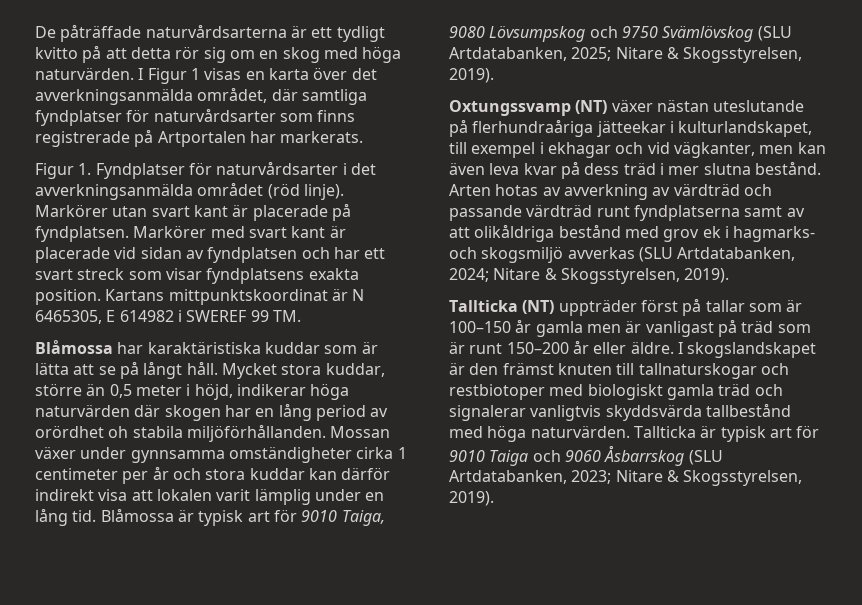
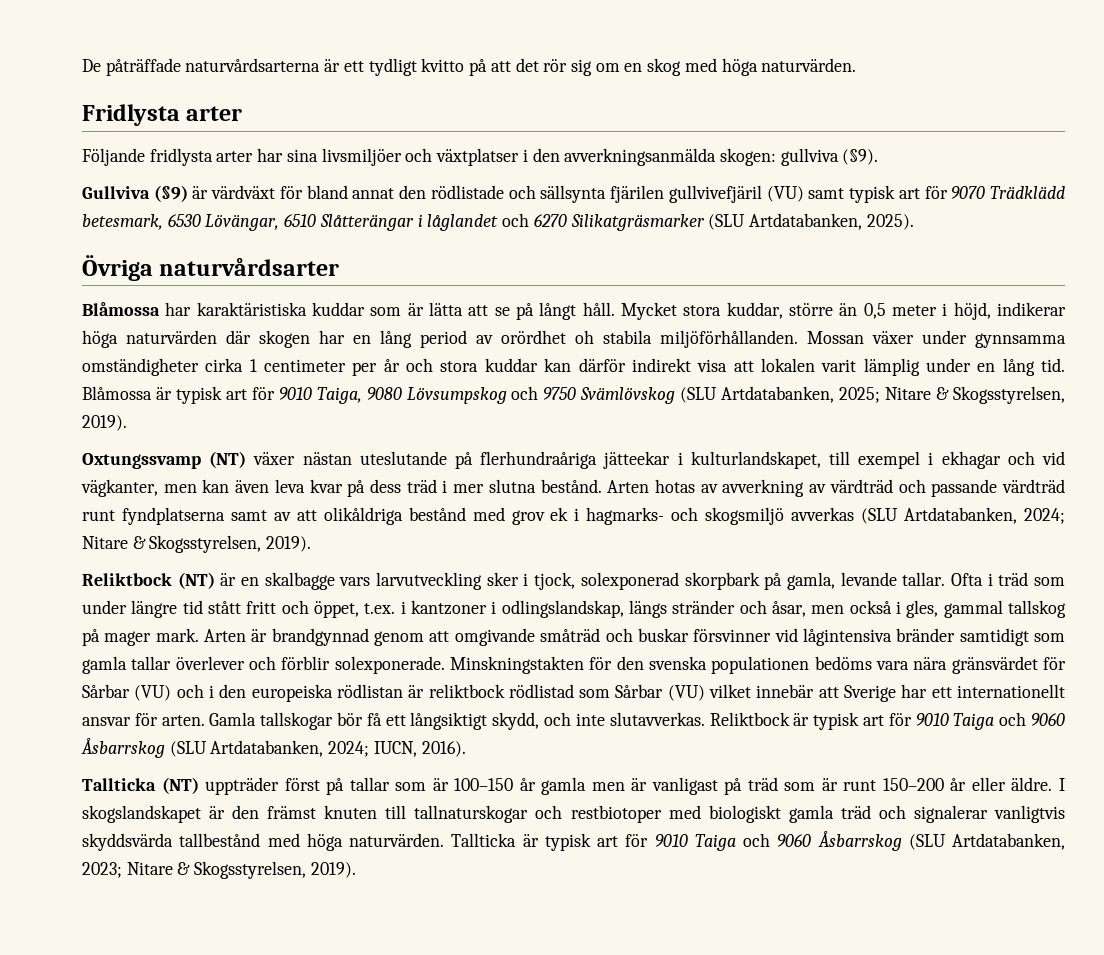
[130,47,171,59] detta -> [515,58,539,72] det
[138,67,377,84] [35,87,367,105] [35,108,356,126] [35,129,364,147] [35,161,376,179] [35,182,344,200] [35,203,351,221] [35,225,346,242] [35,247,386,263] [35,268,359,284] [35,288,365,305] [35,310,301,324] I Figur 1 visas en karta över det avverkningsanmälda området, där samtliga fyndplatser för naturvårdsarter som finns registrerade på Artportalen har markerats. // Figur 1. Fyndplatser för naturvårdsarter i det avverkningsanmälda området (röd linje). Markörer utan svart kant är placerade på fyndplatsen. Markörer med svart kant är placerade vid sidan av fyndplatsen och har ett svart streck som visar fyndplatsens exakta position. Kartans mittpunktskoordinat är N 6465305, E 614982 i SWEREF 99 TM. -> [82,104,243,126] [82,148,879,166] [82,185,1065,203] [82,213,914,231] [82,255,340,281] // Fridlysta arter // Följande fridlysta arter har sina livsmiljöer och växtplatser i den avverkningsanmälda skogen: gullviva (§9). // Gullviva (§9) är värdväxt för bland annat den rödlistade och sällsynta fjärilen gullvivefjäril (VU) samt typisk art för 9070 Trädklädd betesmark, 6530 Lövängar, 6510 Slåtterängar i låglandet och 6270 Silikatgräsmarker (SLU Artdatabanken, 2025). // Övriga naturvårdsarter
(730, 275) none -> [82,572,1066,590] [82,600,1067,618] [82,628,1066,646] [82,656,1067,674] [82,684,1065,702] [82,712,1066,730] [81,738,466,758] // Reliktbock (NT) är en skalbagge vars larvutveckling sker i tjock, solexponerad skorpbark på gamla, levande tallar. Ofta i träd som under längre tid stått fritt och öppet, t.ex. i kantzoner i odlingslandskap, längs stränder och åsar, men också i gles, gammal tallskog på mager mark. Arten är brandgynnad genom att omgivande småträd och buskar försvinner vid lågintensiva bränder samtidigt som gamla tallar överlever och förblir solexponerade. Minskningstakten för den svenska populationen bedöms vara nära gränsvärdet för Sårbar (VU) och i den europeiska rödlistan är reliktbock rödlistad som Sårbar (VU) vilket innebär att Sverige har ett internationellt ansvar för arten. Gamla tallskogar bör få ett långsiktigt skydd, och inte slutavverkas. Reliktbock är typisk art för 9010 Taiga och 9060 Åsbarrskog (SLU Artdatabanken, 2024; IUCN, 2016).

